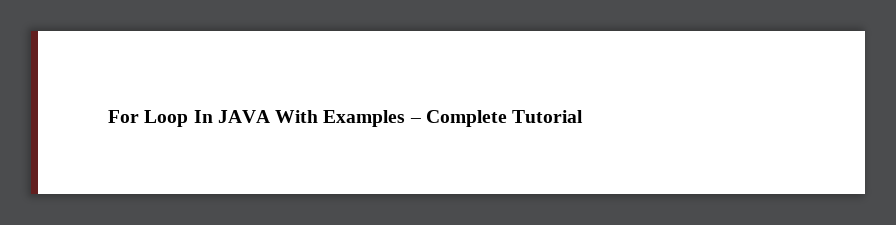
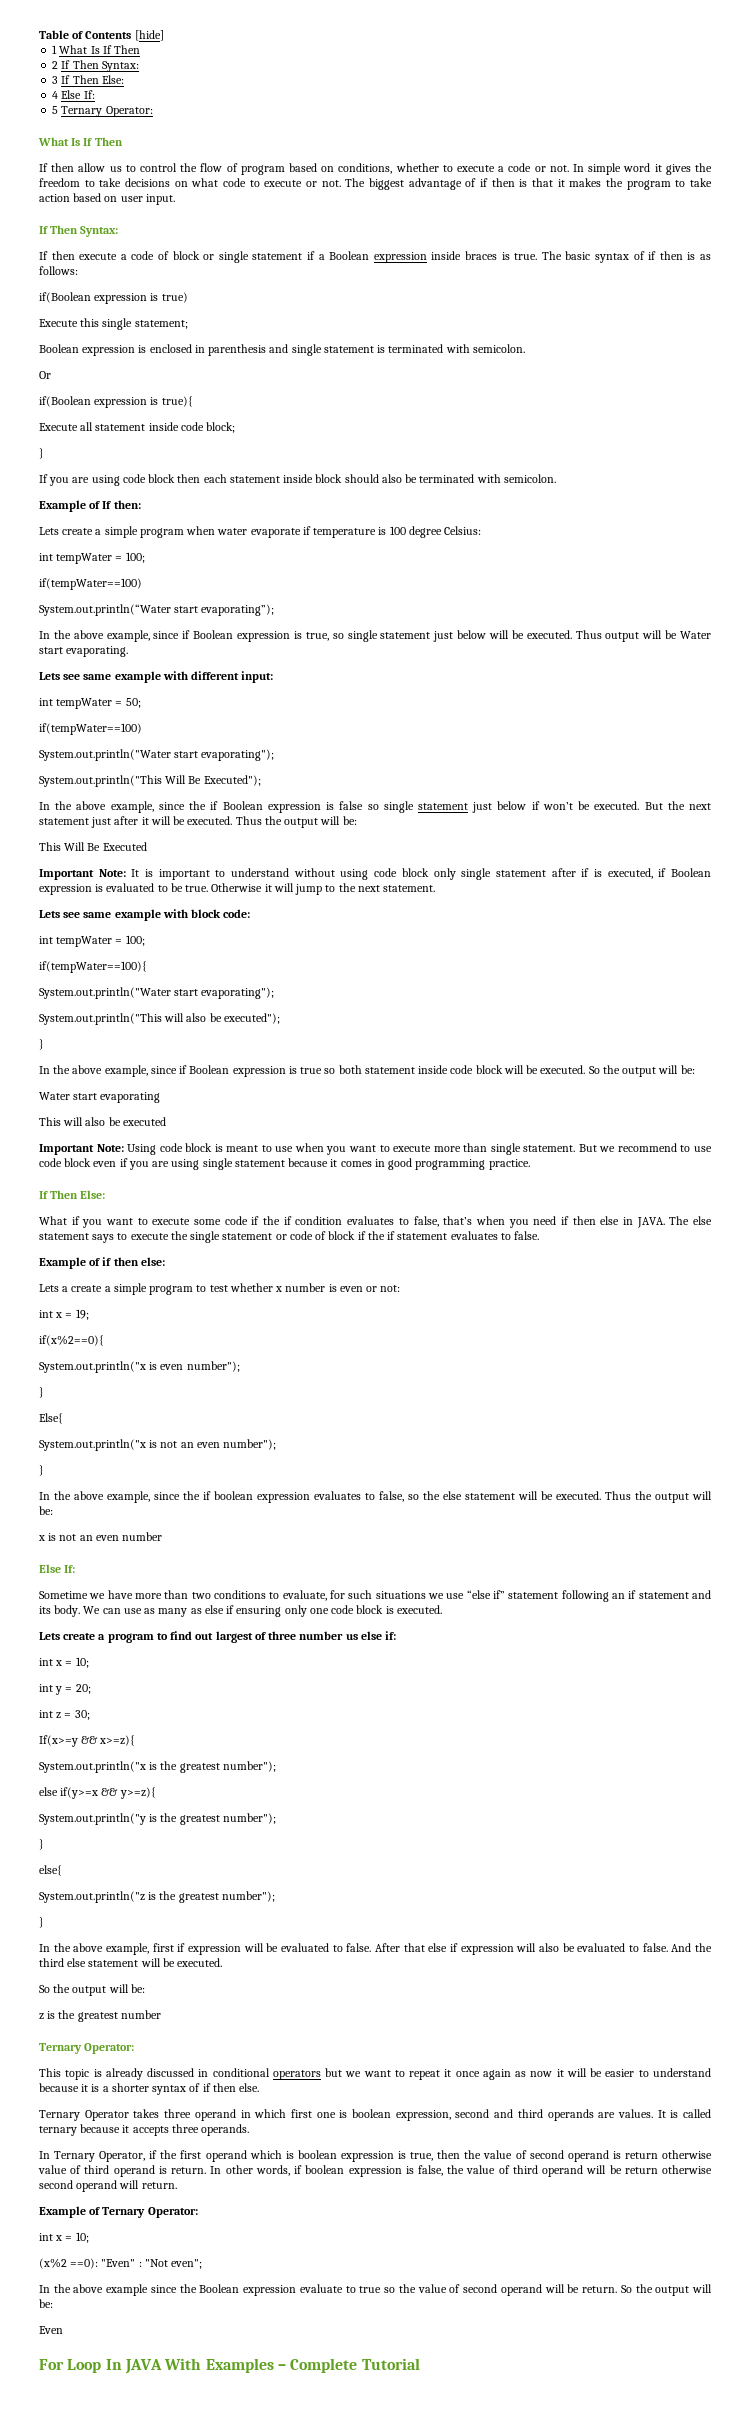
(108, 116) none -> [39,30,164,41] [52,45,141,54] [52,60,139,72] [52,75,124,84] [52,90,95,99] [52,106,153,117] [38,137,123,146] [39,163,713,175] [39,178,712,190] [39,193,175,205] [39,225,119,237] [39,251,712,263] [39,266,78,275] [39,292,188,304] [39,318,188,330] [39,344,525,356] [39,371,51,379] [39,396,193,408] [39,422,236,433] [39,448,44,459] [39,474,556,486] [39,500,141,512] [39,526,482,538] [39,552,145,564] [39,578,142,590] [39,604,275,616] [39,630,712,642] [39,646,129,657] [39,671,274,683] [39,698,141,709] [39,723,142,735] [39,749,275,761] [39,775,261,787] [39,801,712,813] [39,816,357,828] [39,842,147,851] [39,868,712,880] [39,883,436,895] [39,909,251,921] [39,935,145,947] [39,961,147,973] [39,987,275,999] [39,1013,280,1025] [39,1039,44,1050] [39,1065,695,1077] [39,1092,161,1103] [39,1117,166,1126] [39,1143,712,1155] [39,1158,530,1170] [39,1190,106,1199] [39,1216,712,1228] [39,1231,540,1243] [39,1257,165,1269] [39,1283,401,1295] [39,1309,89,1320] [39,1335,104,1346] [39,1361,240,1373] [39,1387,44,1398] [39,1413,63,1424] [39,1439,277,1451] [39,1465,44,1476] [39,1491,712,1503] [39,1506,53,1515] [38,1532,163,1541] [39,1564,76,1573] [39,1590,712,1602] [39,1605,442,1617] [39,1631,397,1643] [39,1657,89,1668] [39,1684,91,1695] [39,1710,90,1720] [39,1735,136,1747] [39,1761,276,1773] [39,1787,156,1799] [39,1813,276,1825] [39,1839,44,1850] [39,1865,62,1876] [39,1891,275,1903] [39,1917,44,1928] [39,1943,712,1955] [39,1958,223,1967] [39,1984,145,1996] [39,2010,161,2022] [39,2043,135,2054] [39,2068,711,2080] [39,2083,260,2095] [39,2109,712,2121] [39,2124,250,2136] [39,2150,712,2162] [38,2165,713,2177] [39,2180,177,2192] [39,2206,198,2218] [39,2232,89,2243] [39,2258,203,2269] [39,2284,713,2296] [39,2299,53,2308] [39,2326,63,2334] Table of Contents [hide] // 1 What Is If Then // 2 If Then Syntax: // 3 If Then Else: // 4 Else If: // 5 Ternary Operator: // What Is If Then // If then allow us to control the flow of program based on conditions, whether to execute a code or not. In simple word it gives the freedom to take decisions on what code to execute or not. The biggest advantage of if then is that it makes the program to take action based on user input. // If Then Syntax: // If then execute a code of block or single statement if a Boolean expression inside braces is true. The basic syntax of if then is as follows: // if(Boolean expression is true) // Execute this single statement; // Boolean expression is enclosed in parenthesis and single statement is terminated with semicolon. // Or // if(Boolean expression is true){ // Execute all statement inside code block; // } // If you are using code block then each statement inside block should also be terminated with semicolon. // Example of If then: // Lets create a simple program when water evaporate if temperature is 100 degree Celsius: // int tempWater = 100; // if(tempWater==100) // System.out.println(“Water start evaporating”); // In the above example, since if Boolean expression is true, so single statement just below will be executed. Thus output will be Water start evaporating. // Lets see same example with different input: // int tempWater = 50; // if(tempWater==100) // System.out.println("Water start evaporating"); // System.out.println("This Will Be Executed"); // In the above example, since the if Boolean expression is false so single statement just below if won’t be executed. But the next statement just after it will be executed. Thus the output will be: // This Will Be Executed // Important Note: It is important to understand without using code block only single statement after if is executed, if Boolean expression is evaluated to be true. Otherwise it will jump to the next statement. // Lets see same example with block code: // int tempWater = 100; // if(tempWater==100){ // System.out.println("Water start evaporating"); // System.out.println("This will also be executed"); // } // In the above example, since if Boolean expression is true so both statement inside code block will be executed. So the output will be: // Water start evaporating // This will also be executed // Important Note: Using code block is meant to use when you want to execute more than single statement. But we recommend to use code block even if you are using single statement because it comes in good programming practice. // If Then Else: // What if you want to execute some code if the if condition evaluates to false, that’s when you need if then else in JAVA. The else statement says to execute the single statement or code of block if the if statement evaluates to false. // Example of if then else: // Lets a create a simple program to test whether x number is even or not: // int x = 19; // if(x%2==0){ // System.out.println("x is even number"); // } // Else{ // System.out.println("x is not an even number"); // } // In the above example, since the if boolean expression evaluates to false, so the else statement will be executed. Thus the output will be: // x is not an even number // Else If: // Sometime we have more than two conditions to evaluate, for such situations we use “else if” statement following an if statement and its body. We can use as many as else if ensuring only one code block is executed. // Lets create a program to find out largest of three number us else if: // int x = 10; // int y = 20; // int z = 30; // If(x>=y && x>=z){ // System.out.println("x is the greatest number"); // else if(y>=x && y>=z){ // System.out.println("y is the greatest number"); // } // else{ // System.out.println("z is the greatest number"); // } // In the above example, first if expression will be evaluated to false. After that else if expression will also be evaluated to false. And the third else statement will be executed. // So the output will be: // z is the greatest number // Ternary Operator: // This topic is already discussed in conditional operators but we want to repeat it once again as now it will be easier to understand because it is a shorter syntax of if then else. // Ternary Operator takes three operand in which first one is boolean expression, second and third operands are values. It is called ternary because it accepts three operands. // In Ternary Operator, if the first operand which is boolean expression is true, then the value of second operand is return otherwise value of third operand is return. In other words, if boolean expression is false, the value of third operand will be return otherwise second operand will return. // Example of Ternary Operator: // int x = 10; // (x%2 ==0): "Even" : "Not even"; // In the above example since the Boolean expression evaluate to true so the value of second operand will be return. So the output will be: // Even //

